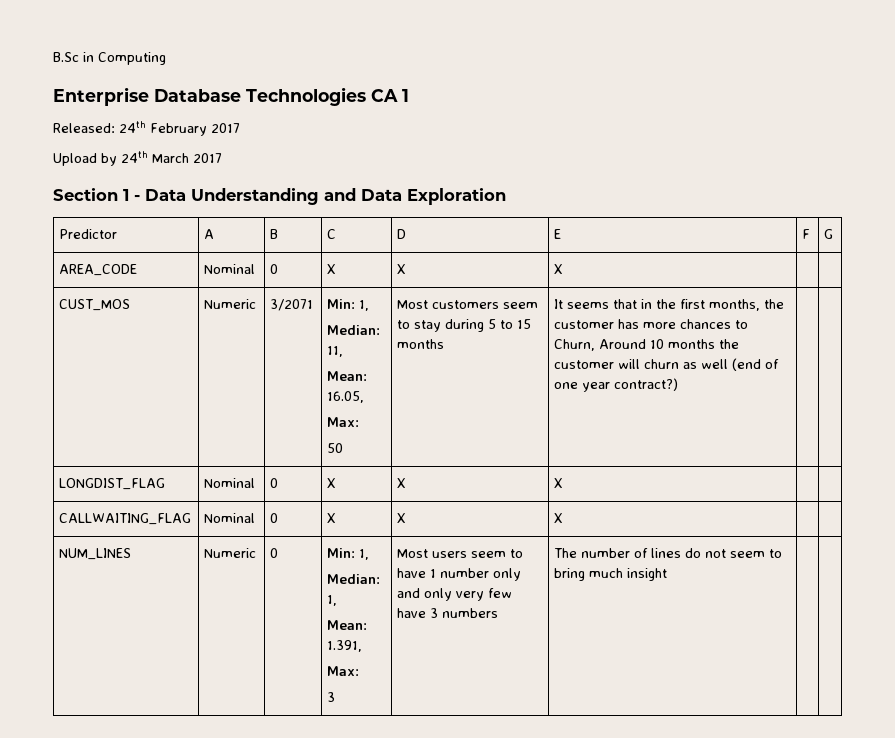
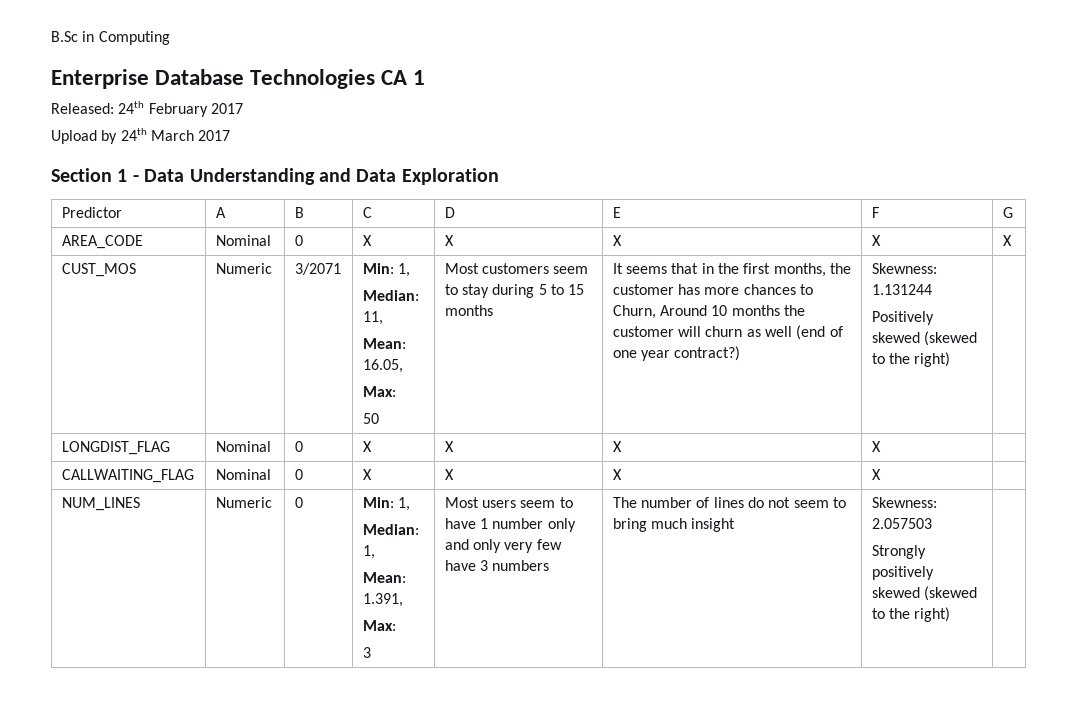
(564, 269) | -> [871,235,881,246] [1002,235,1012,246] X | X
(679, 384) none -> [871,263,937,274] [871,284,932,295] [871,311,934,325] [871,331,978,346] [871,352,951,367] Skewness: 1.131244 // Positively skewed (skewed to the right)
(564, 483) none -> [871,441,881,452] X
(564, 518) none -> [871,469,881,480] X
(668, 574) none -> [871,497,937,508] [871,518,932,529] [871,545,926,559] [871,566,934,580] [871,586,978,601] [871,607,951,622] Skewness: 2.057503 // Strongly positively skewed (skewed to the right)

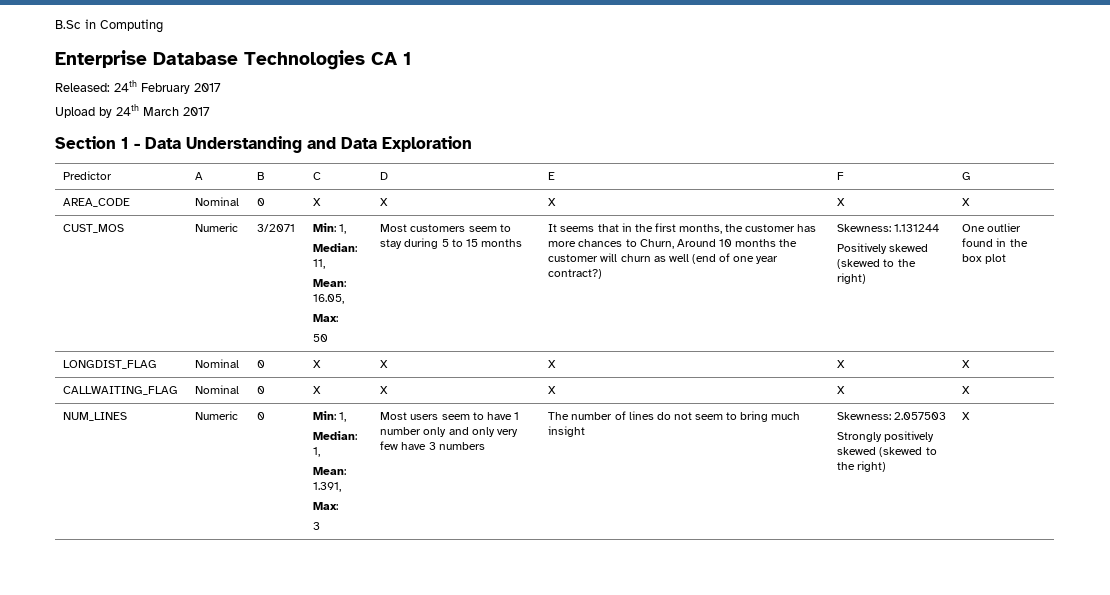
(951, 359) none -> [962,223,1022,232] [962,238,1028,247] [962,254,1007,264] One outlier found in the box plot
(881, 446) none -> [962,360,971,368] X
(881, 474) none -> [962,386,971,394] X
(951, 614) none -> [962,412,971,420] X

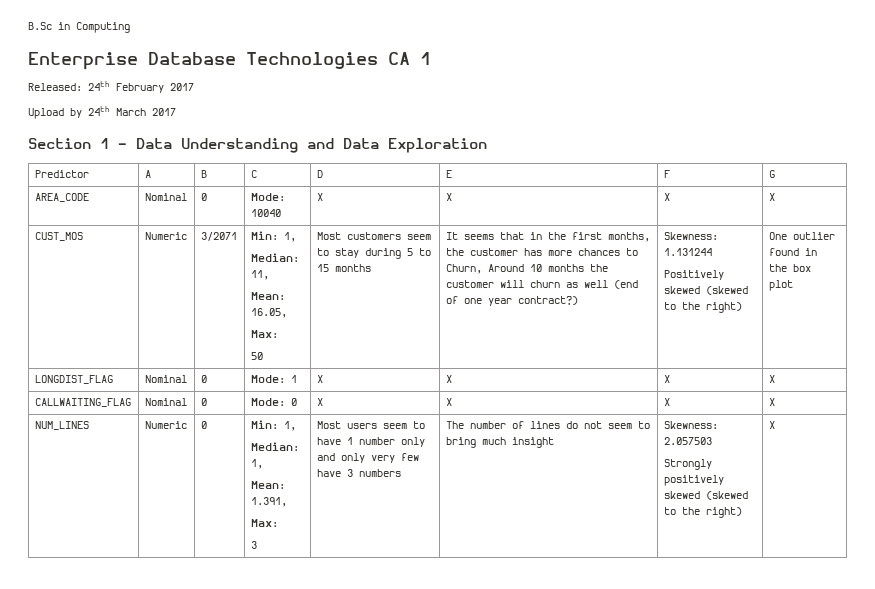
[313,198,322,206] X -> [250,193,285,201] [250,209,281,217] Mode: 10040
[313,360,322,368] X -> [250,375,297,383] Mode: 1
[313,386,322,394] X -> [250,398,297,406] Mode: 0

